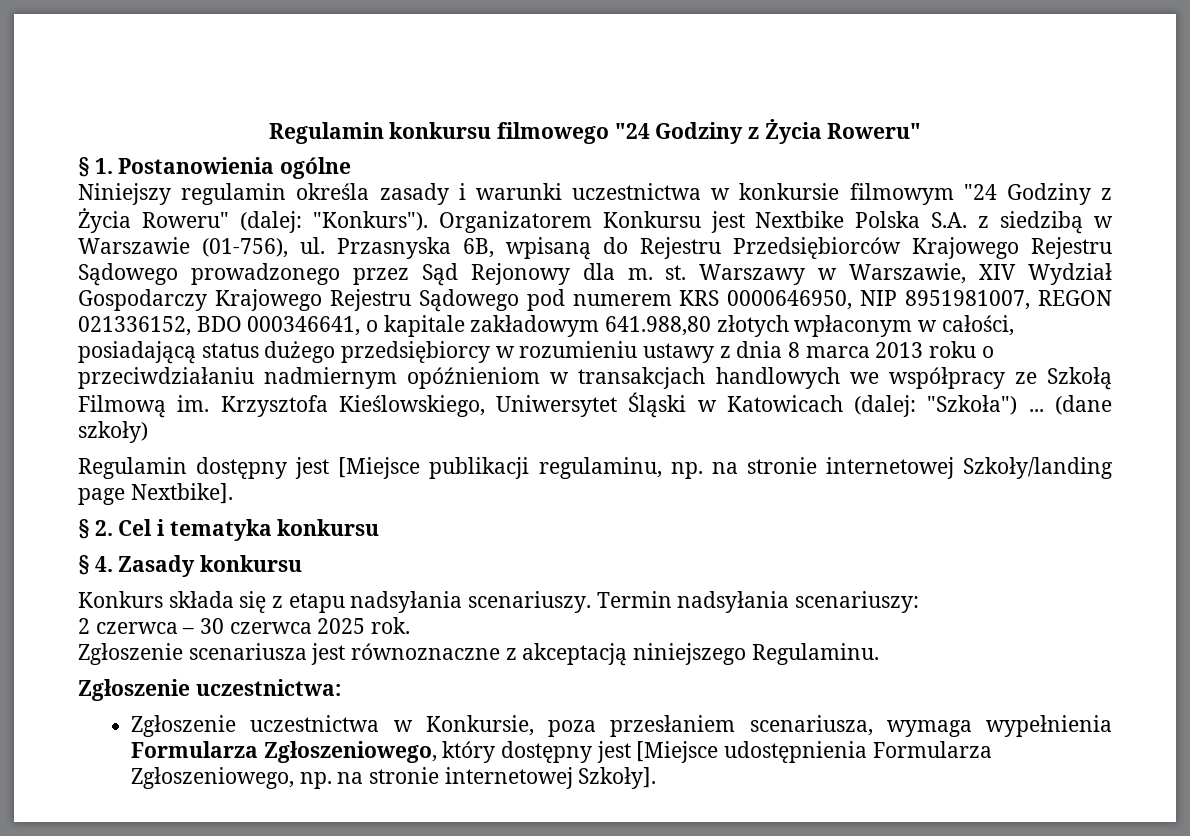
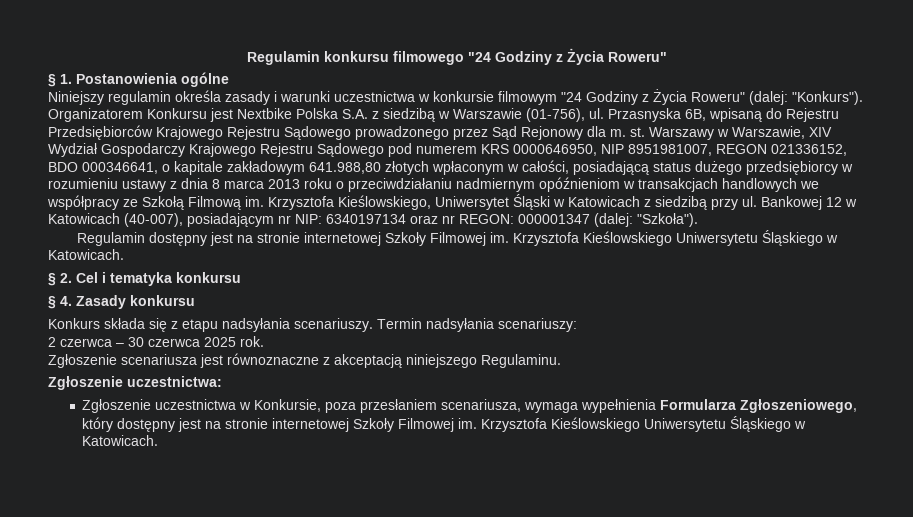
[854,395,1112,417] [78,421,148,443] [78,457,1113,479] [78,483,233,505] (dalej: "Szkoła") ... (dane szkoły) // Regulamin dostępny jest [Miejsce publikacji regulaminu, np. na stronie internetowej Szkoły/landing page Nextbike]. -> [644,196,857,210] [48,213,698,227] [76,230,838,246] [48,249,124,260] z siedzibą przy ul. Bankowej 12 w Katowicach (40-007), posiadającym nr NIP: 6340197134 oraz nr REGON: 000001347 (dalej: "Szkoła"). // Regulamin dostępny jest na stronie internetowej Szkoły Filmowej im. Krzysztofa Kieślowskiego Uniwersytetu Śląskiego w Katowicach.
[636,741,992,763] [131,767,657,789] [Miejsce udostępnienia Formularza Zgłoszeniowego, np. na stronie internetowej Szkoły]. -> [205,416,807,432] [82,435,159,446] na stronie internetowej Szkoły Filmowej im. Krzysztofa Kieślowskiego Uniwersytetu Śląskiego w Katowicach.

